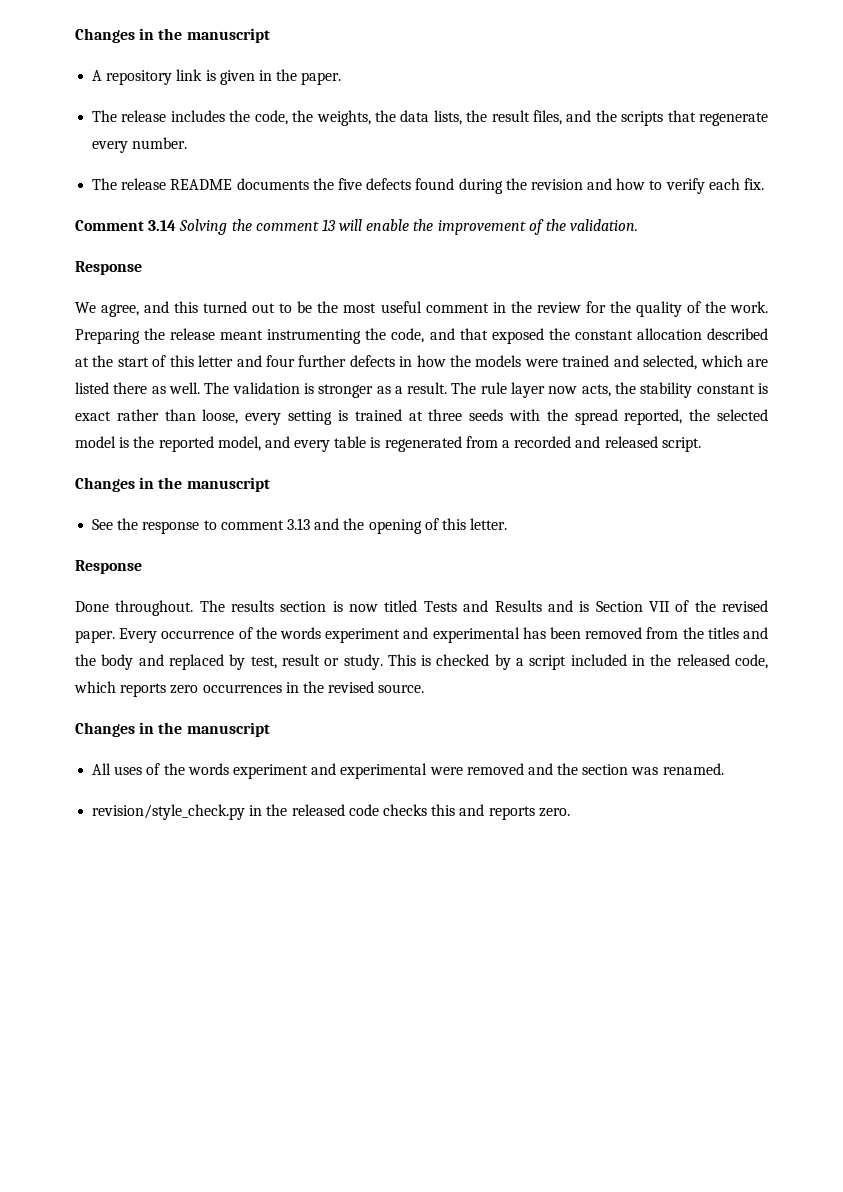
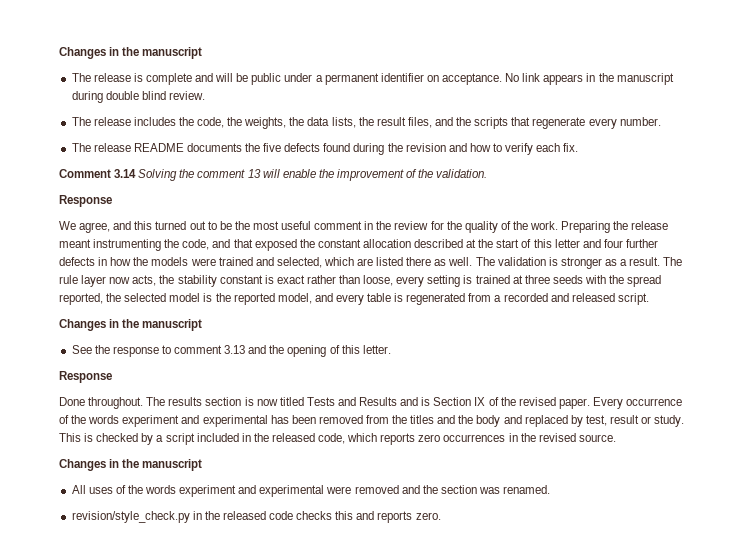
[75,28,270,43] [92,69,342,85] Changes in the manuscript // A repository link is given in the paper. -> [59,47,203,59] [71,73,674,85] [71,91,205,103] Changes in the manuscript // The release is complete and will be public under a permanent identifier on acceptance. No link appears in the manuscript during double blind review.
[648,601,670,612] VII -> [474,397,486,406] IX

